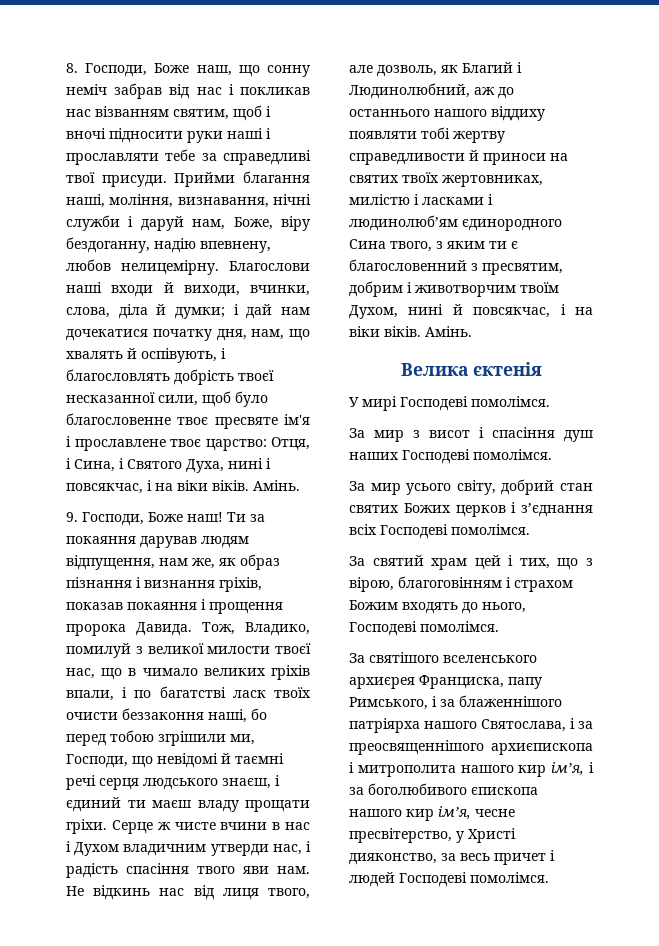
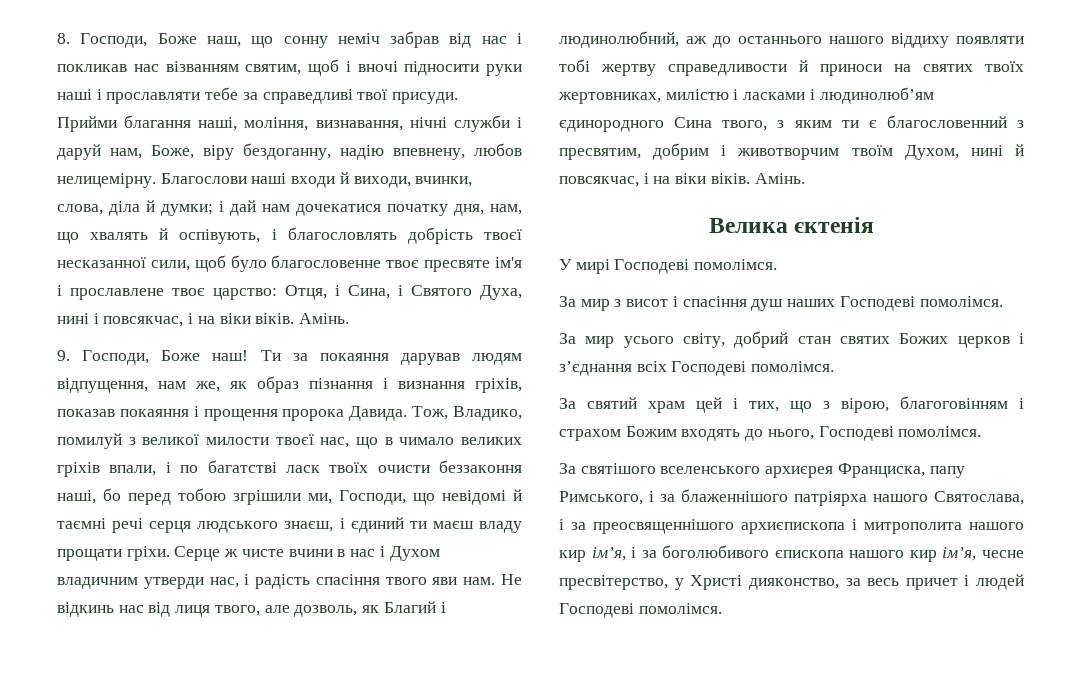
[349,83,470,99] Людинолюбний, -> [559,31,679,48] людинолюбний,

